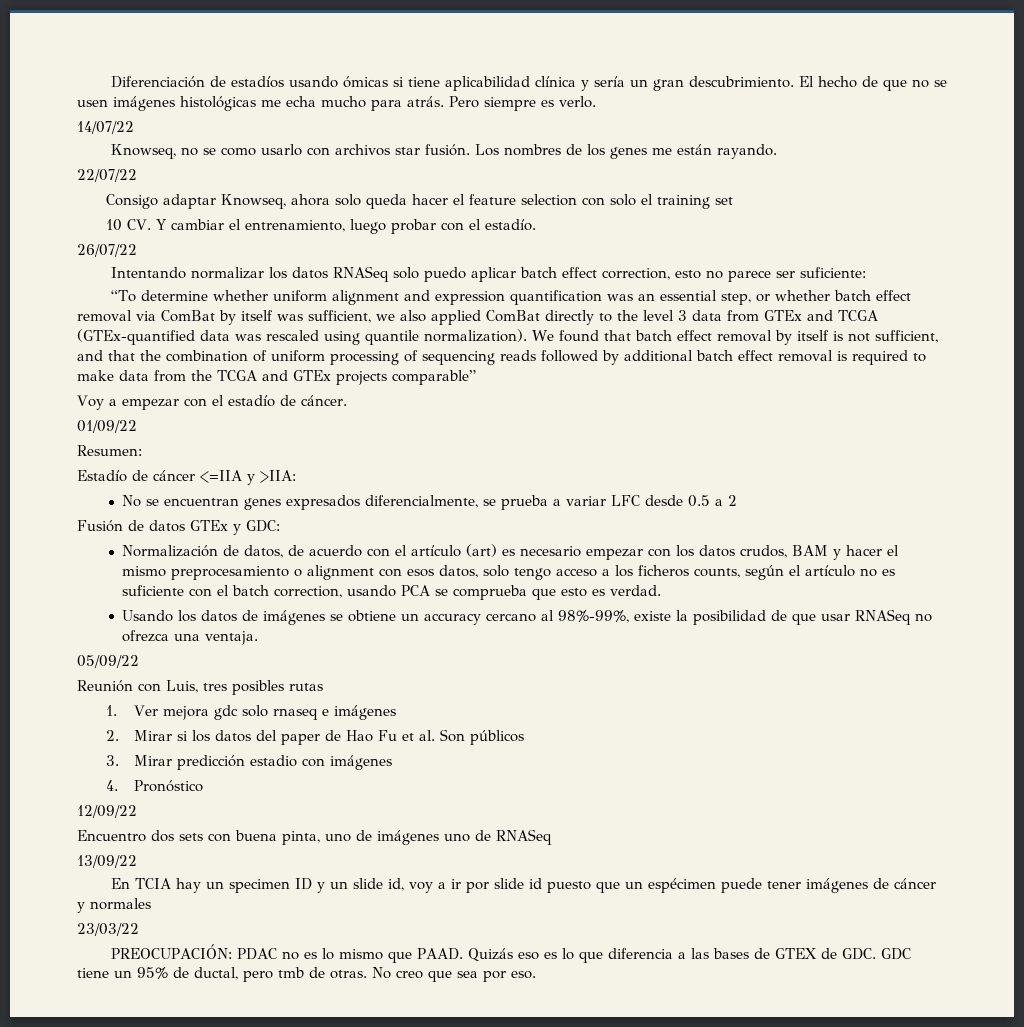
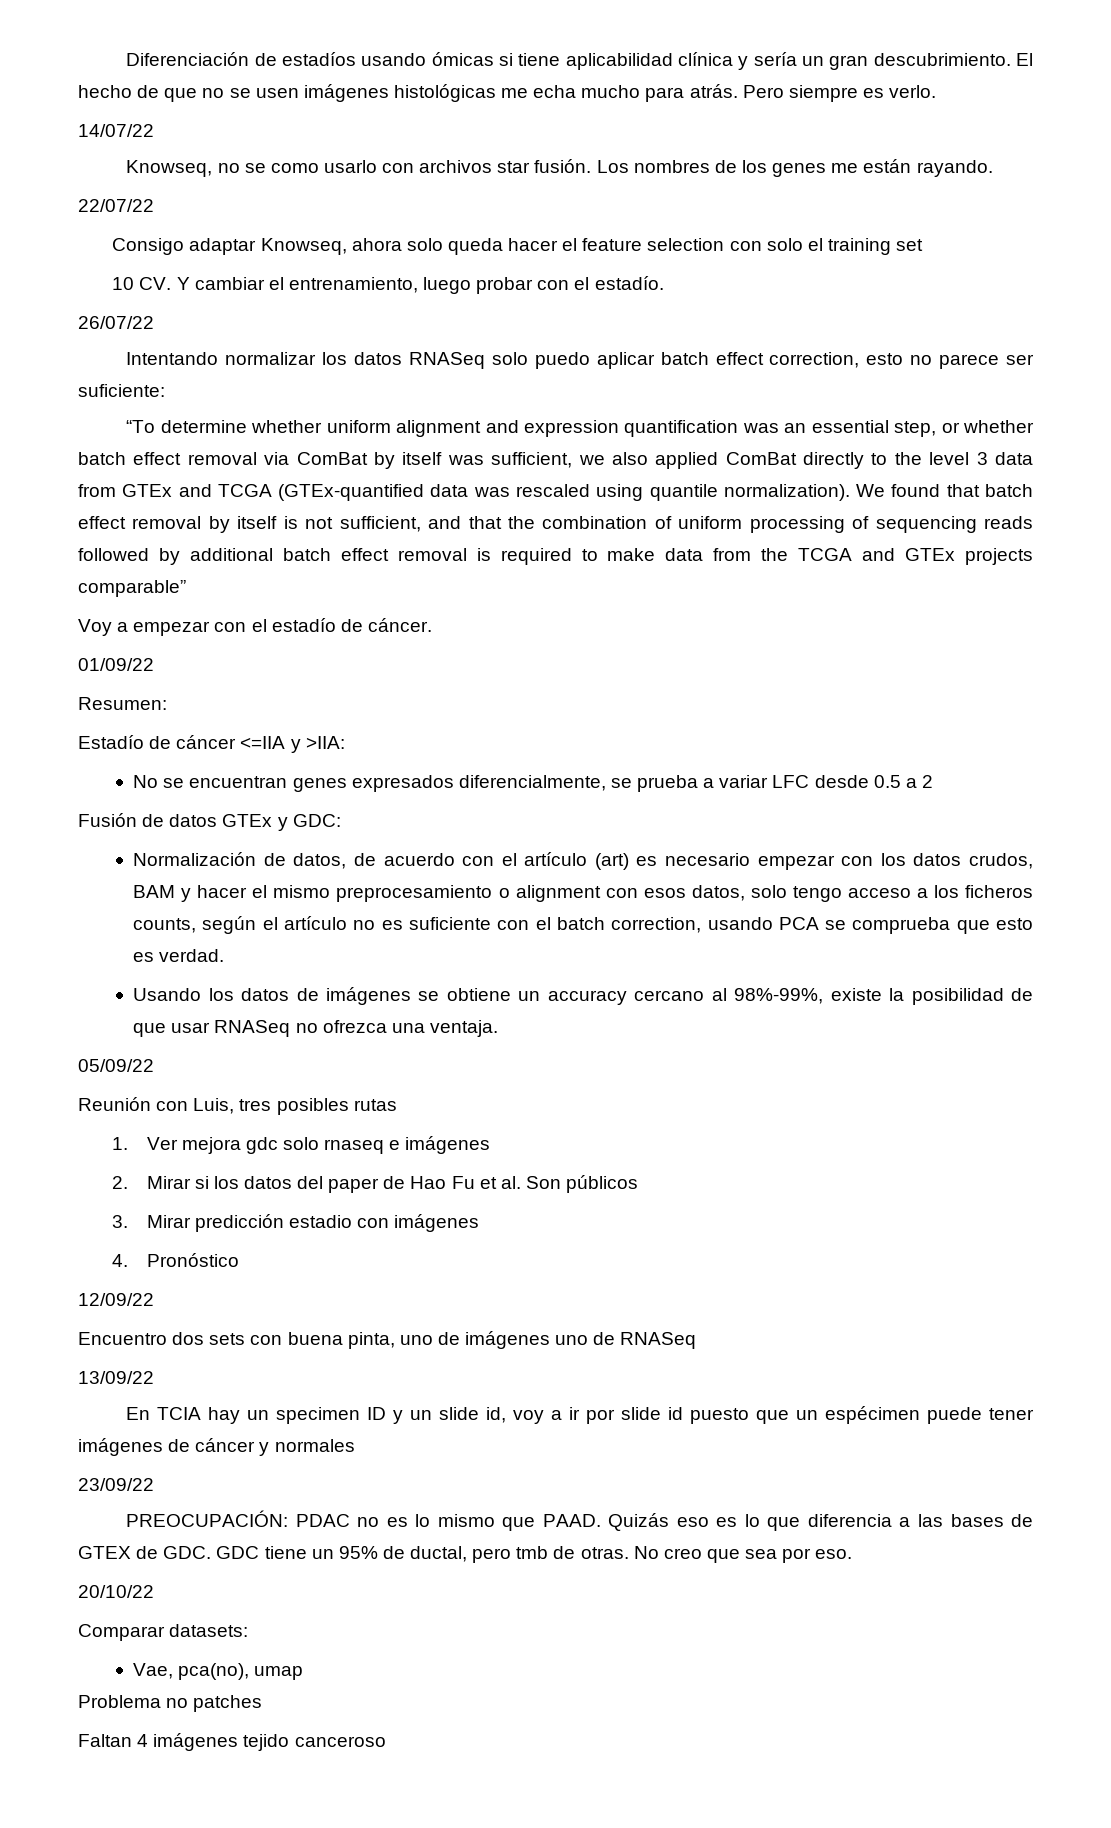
[77,923,139,936] 23/03/22 -> [78,1478,154,1491] 23/09/22
(536, 975) none -> [78,1585,154,1598] [78,1624,249,1641] [133,1663,304,1680] [78,1695,263,1712] [78,1733,386,1751] // 20/10/22 // Comparar datasets: // Vae, pca(no), umap // Problema no patches // Faltan 4 imágenes tejido canceroso

